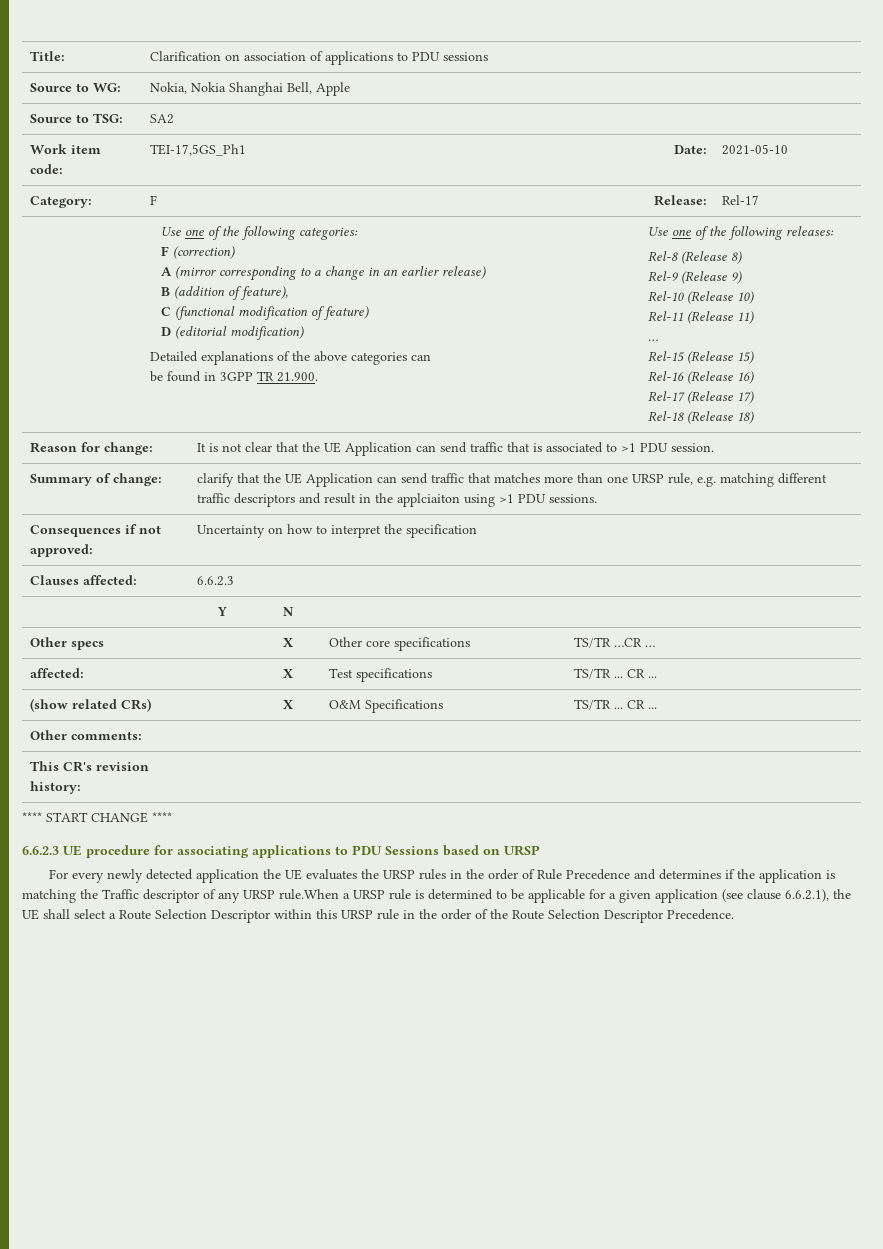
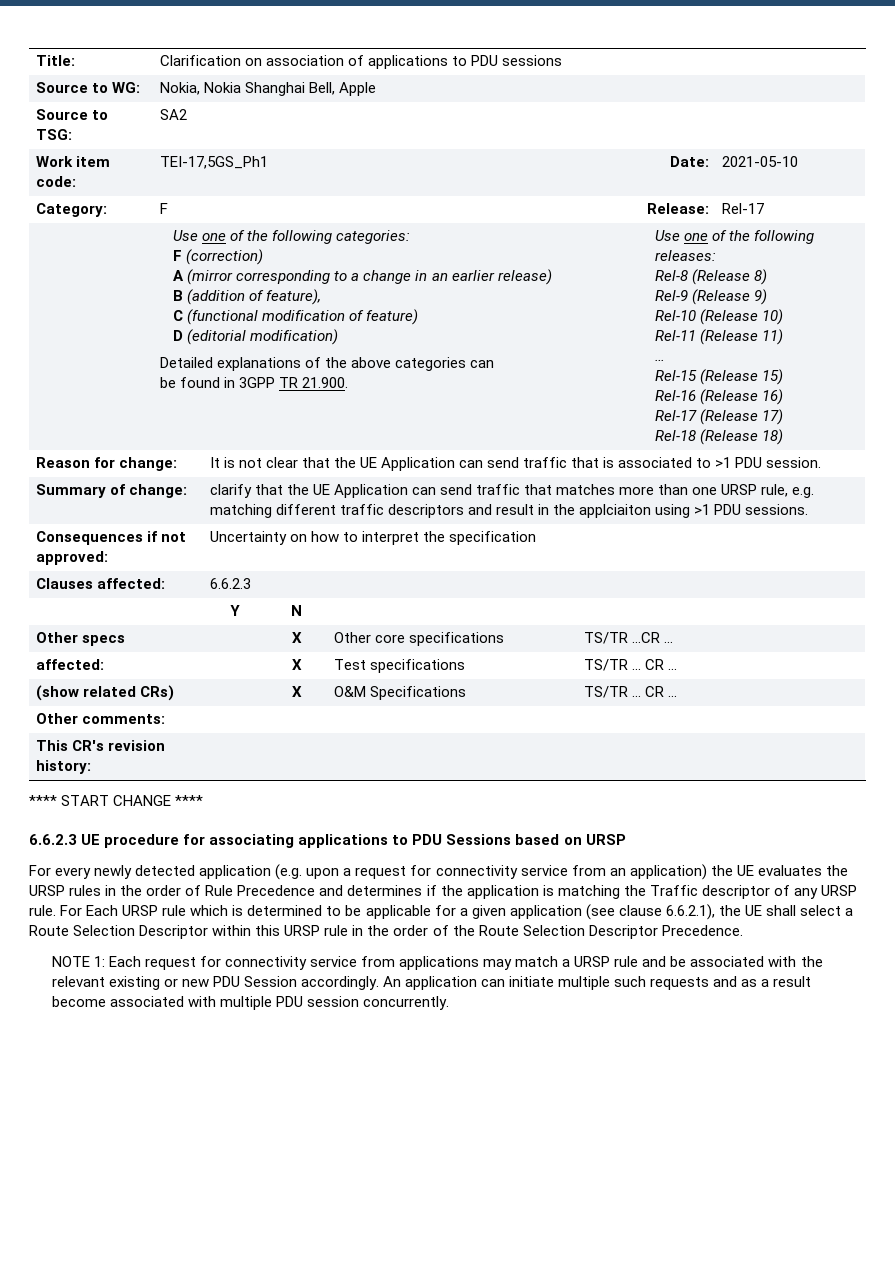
(259, 876) none -> [275,864,707,880] (e.g. upon a request for connectivity service from an application)
[279,889,411,900] rule.When a URSP rule -> [29,905,229,916] rule. For Each URSP rule which
(734, 914) none -> [51,956,823,970] [51,976,812,990] [51,996,449,1010] // NOTE 1: Each request for connectivity service from applications may match a URSP rule and be associated with the relevant existing or new PDU Session accordingly. An application can initiate multiple such requests and as a result become associated with multiple PDU session concurrently.

